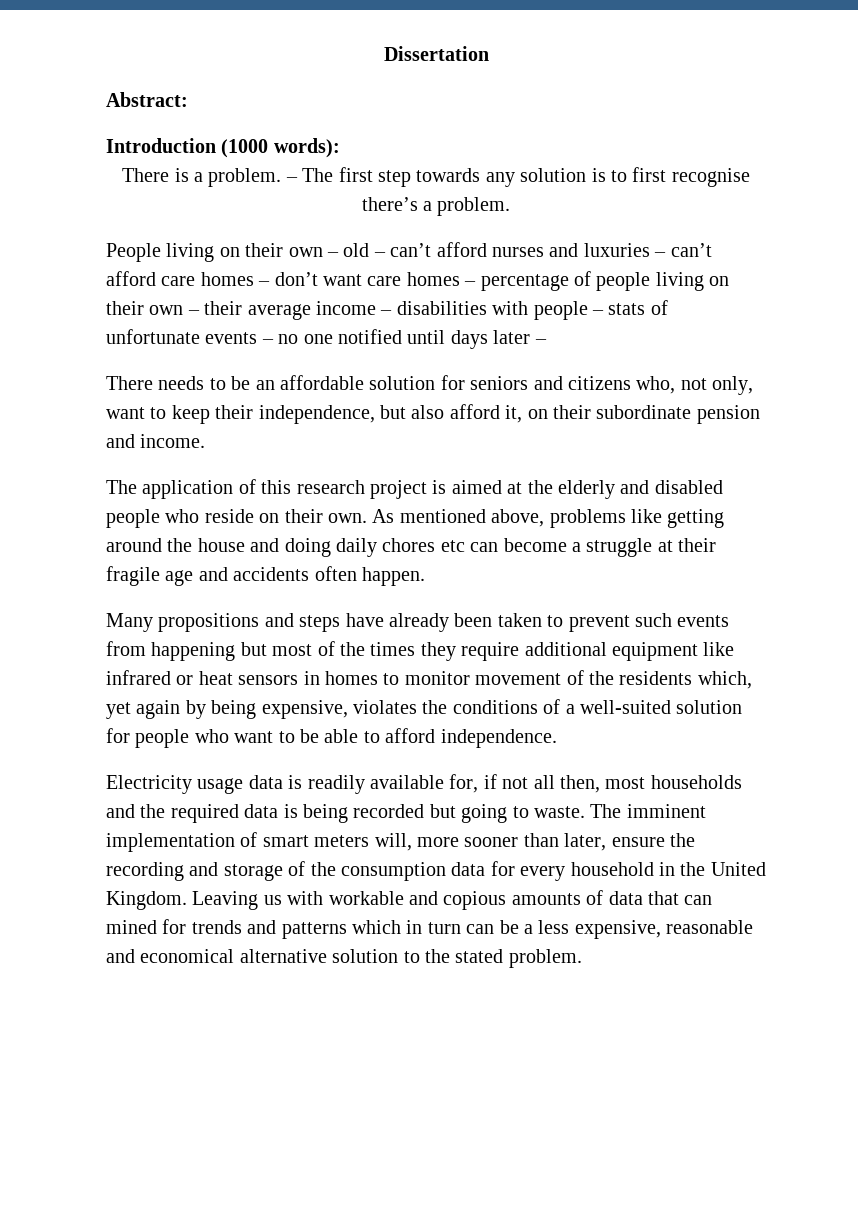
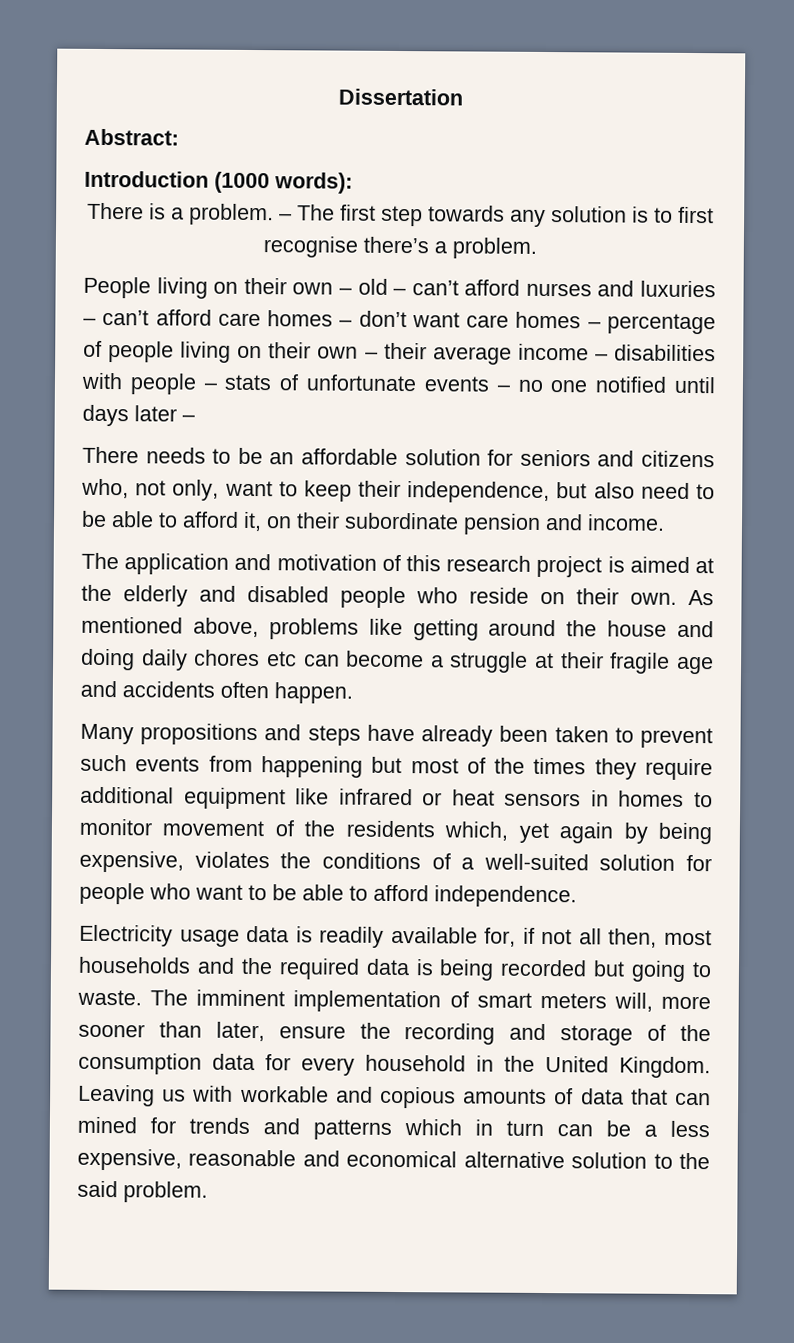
(445, 412) none -> [640,482,715,500] [81,510,178,528] need to be able to
(234, 489) none -> [234,553,377,571] and motivation
[455,949,504,963] stated -> [77,1180,118,1198] said

